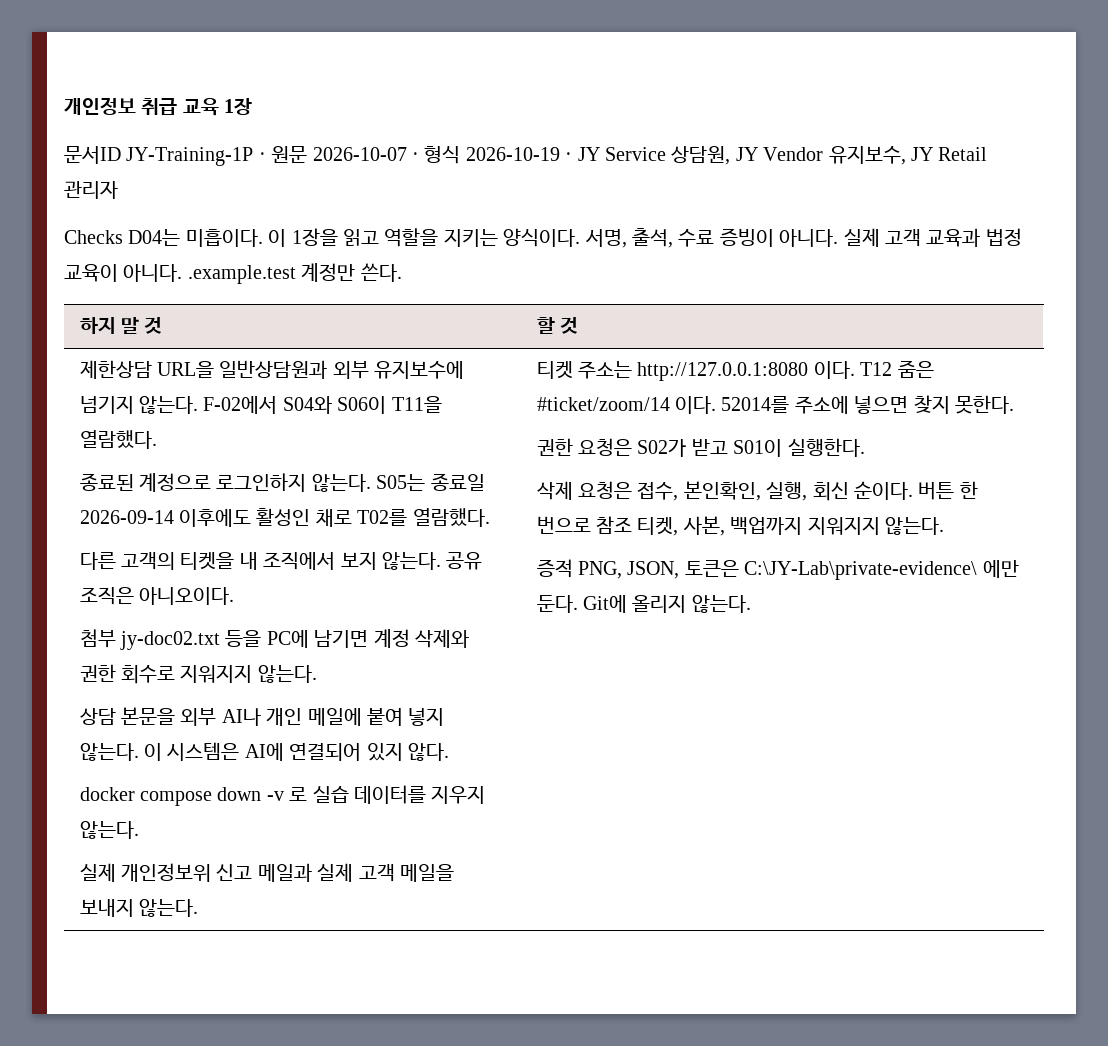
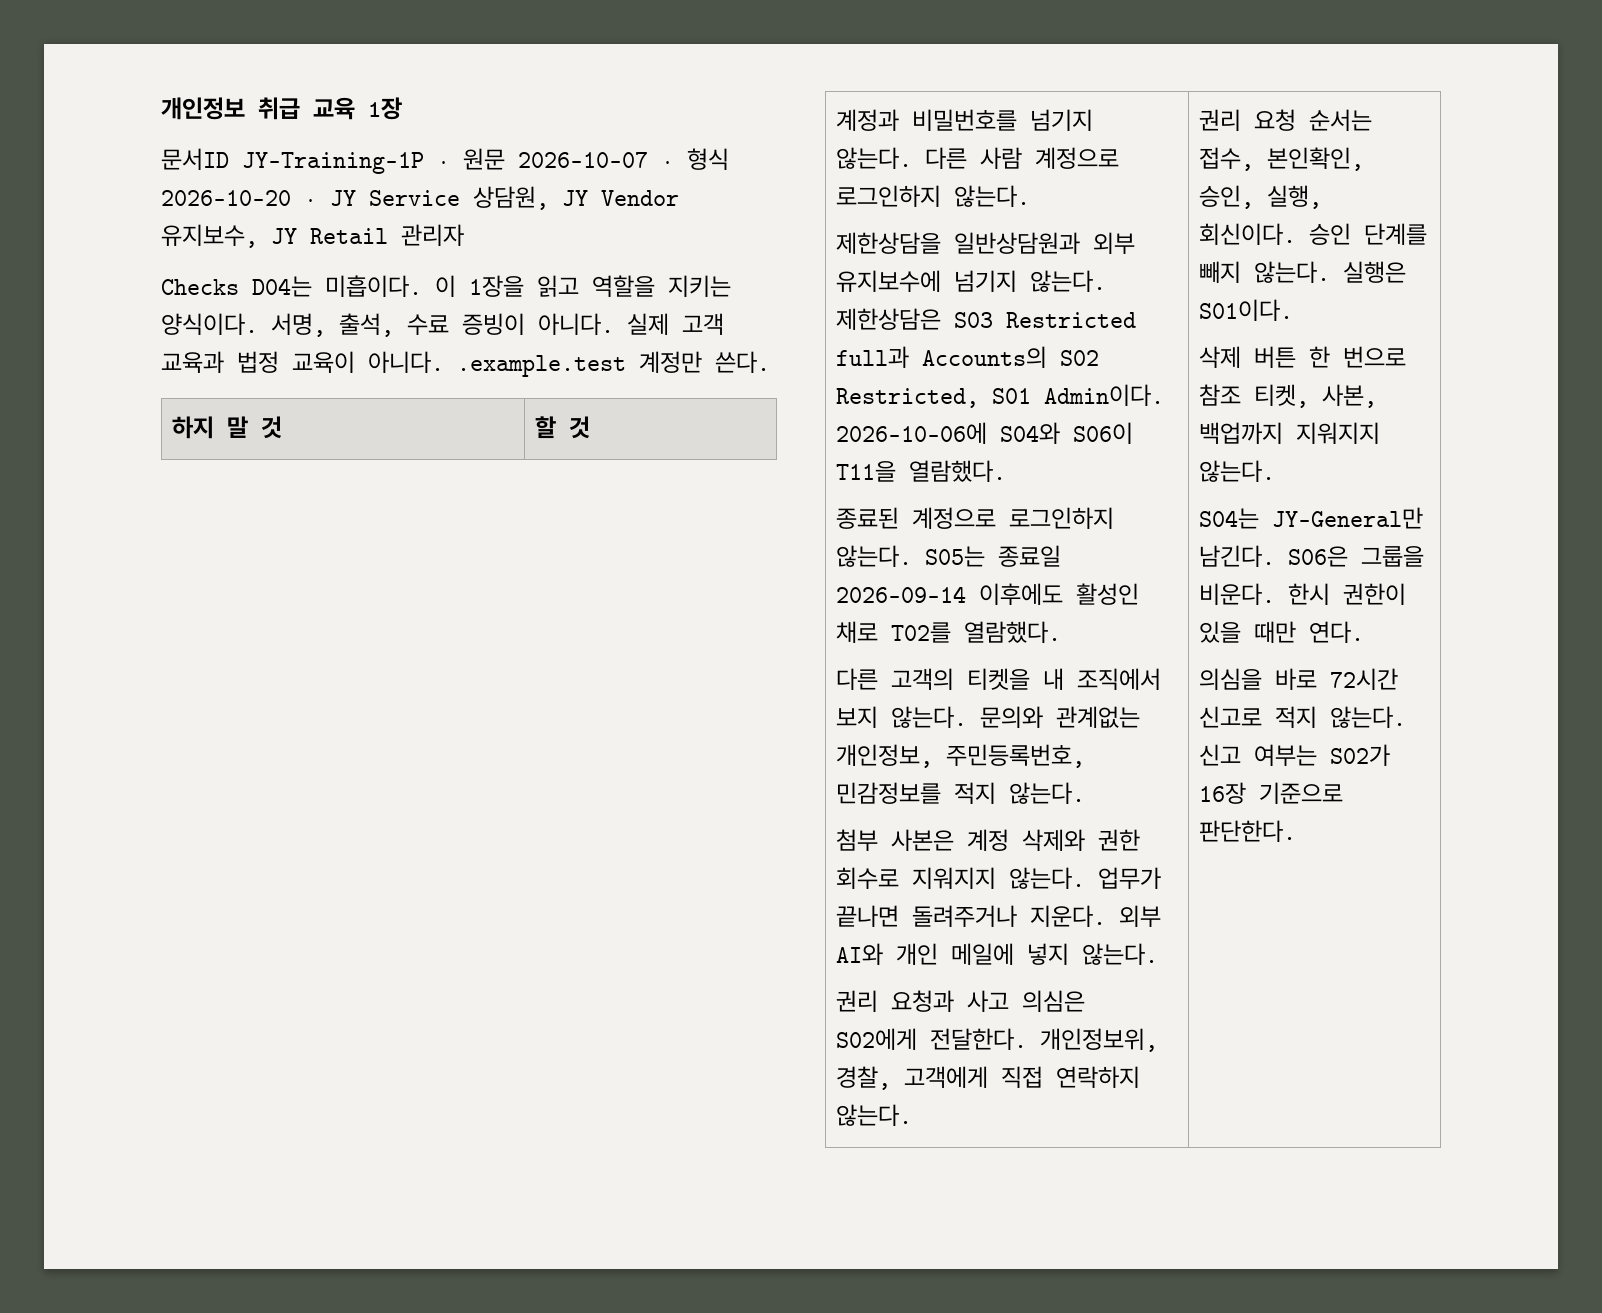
[465,147,560,161] 2026-10-19 -> [161,190,291,206] 2026-10-20
[79,360,215,379] 제한상담 URL을 -> [835,109,1093,131] [835,147,1119,169] [835,185,1030,207] [835,232,941,254] 계정과 비밀번호를 넘기지 않는다. 다른 사람 계정으로 로그인하지 않는다. // 제한상담을
[203,396,278,414] F-02에서 -> [835,308,1136,330] [835,346,1099,368] [835,384,1164,408] [835,422,987,444] 제한상담은 S03 Restricted full과 Accounts의 S02 Restricted, S01 Admin이다. 2026-10-06에
[446,552,483,570] [79,587,235,605] [79,629,369,650] 공유 조직은 아니오이다. // 첨부 jy-doc02.txt 등을 PC에 남기면 -> [979,706,1140,728] [835,744,1085,768] [835,782,1085,804] [835,829,954,851] 문의와 관계없는 개인정보, 주민등록번호, 민감정보를 적지 않는다. // 첨부 사본은
[79,707,261,726] // 상담 본문을 외부 AI나 -> [1097,867,1161,889] [835,905,1161,927] [835,943,883,965] 업무가 끝나면 돌려주거나 지운다. 외부 AI와
[367,708,404,726] 붙여 -> (1014, 954) none
[144,742,450,761] [79,785,486,806] [79,821,139,839] [79,863,455,882] [79,899,199,917] [536,360,934,381] [536,395,1015,414] [536,438,865,457] [536,481,914,501] 이 시스템은 AI에 연결되어 있지 않다. // docker compose down -v 로 실습 데이터를 지우지 않는다. // 실제 개인정보위 신고 메일과 실제 고객 메일을 보내지 않는다. | 티켓 주소는 http://127.0.0.1:8080 이다. T12 줌은 #ticket/zoom/14 이다. 52014를 주소에 넣으면 찾지 못한다. // 권한 요청은 S02가 받고 S01이 실행한다. // 삭제 요청은 접수, 본인확인, 실행, 회신 순이다. -> [835,990,1085,1012] [835,1028,1158,1052] [835,1066,1140,1090] [835,1104,912,1126] [1198,109,1372,131] [1198,147,1364,171] [1198,185,1322,209] [1198,223,1427,245] [1198,261,1406,283] [1198,299,1293,321] [1198,346,1241,368] // 권리 요청과 사고 의심은 S02에게 전달한다. 개인정보위, 경찰, 고객에게 직접 연락하지 않는다. | 권리 요청 순서는 접수, 본인확인, 승인, 실행, 회신이다. 승인 단계를 빼지 않는다. 실행은 S01이다. // 삭제
[536,559,1019,580] [536,595,751,613] 증적 PNG, JSON, 토큰은 C:\JY-Lab\private-evidence\ 에만 둔다. Git에 올리지 않는다. -> [1198,507,1423,529] [1198,545,1424,567] [1198,583,1406,605] [1198,621,1364,643] [1198,668,1398,690] [1198,706,1406,728] [1198,744,1390,766] [1198,782,1343,804] [1198,820,1296,842] S04는 JY-General만 남긴다. S06은 그룹을 비운다. 한시 권한이 있을 때만 연다. // 의심을 바로 72시간 신고로 적지 않는다. 신고 여부는 S02가 16장 기준으로 판단한다.

